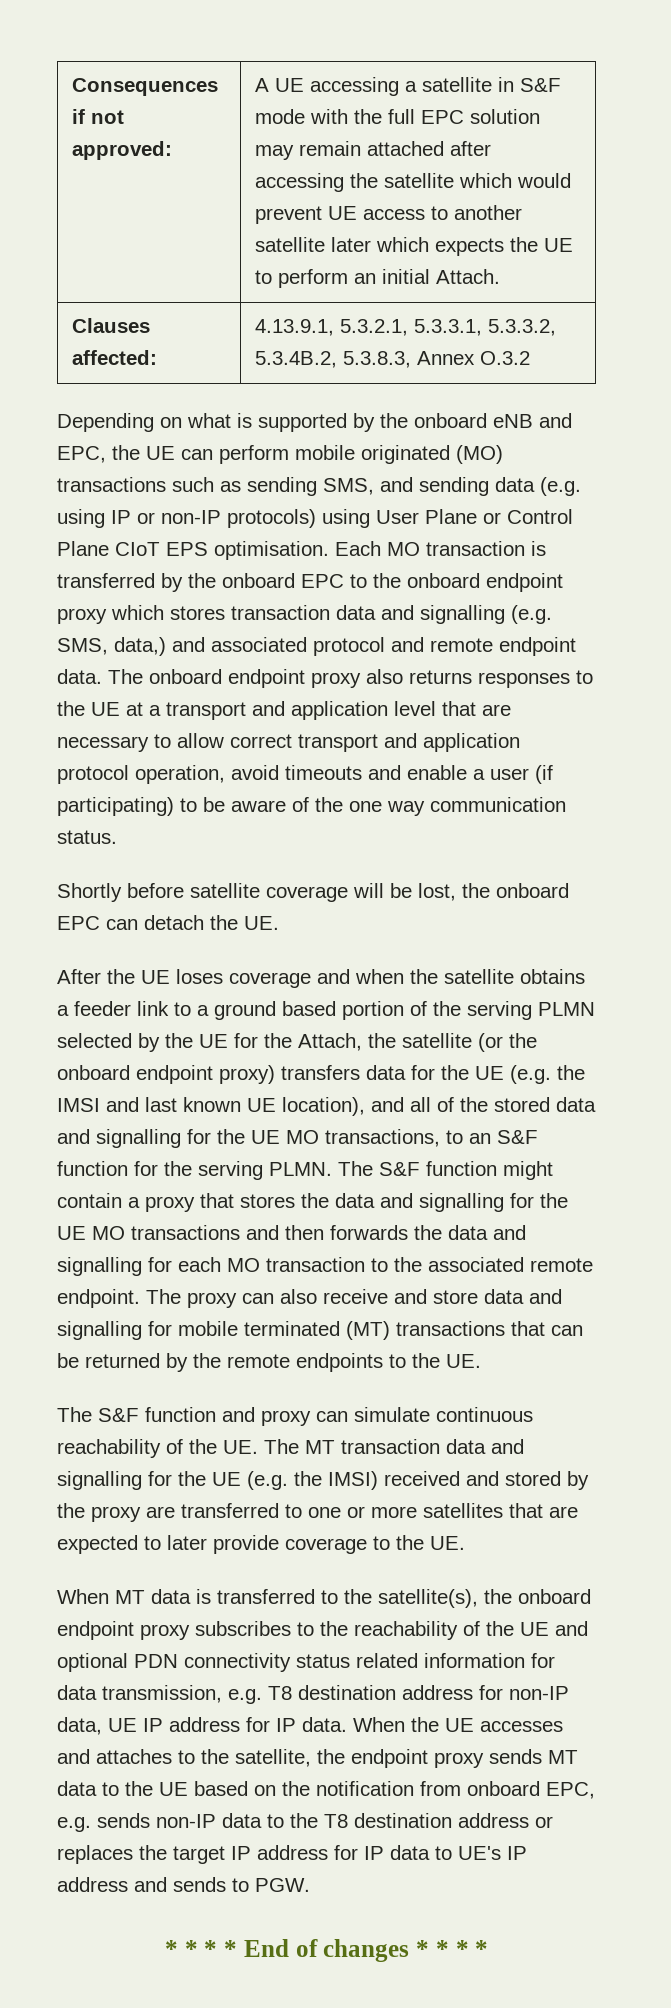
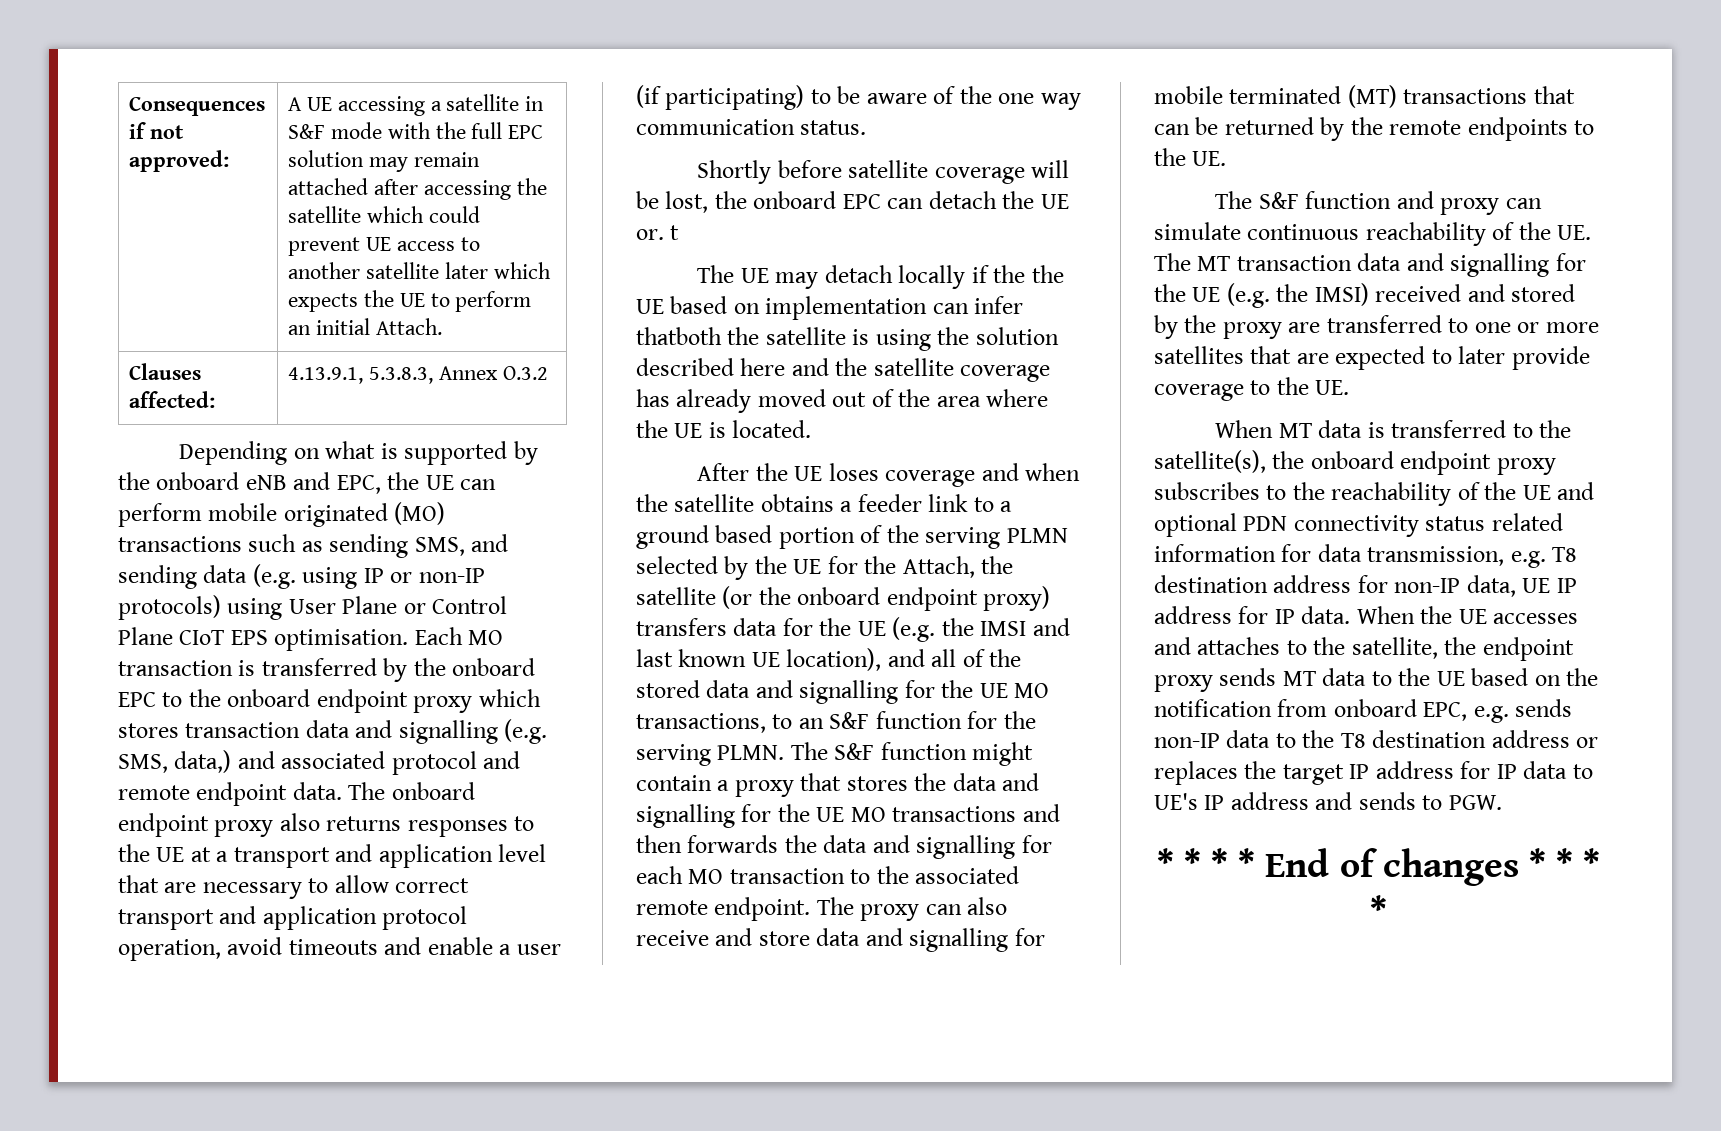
[516,173,571,188] would -> [428,206,480,223] could
[339,319,556,336] [254,351,337,368] 5.3.2.1, 5.3.3.1, 5.3.3.2, 5.3.4B.2, -> (364, 375) none
[244,916,279,930] UE. -> [1040,194,1069,209] [636,225,680,240] [697,265,1064,289] [636,296,1024,320] [636,327,1059,351] [636,358,1051,382] [636,389,1049,413] [636,420,812,438] UE or. t // The UE may detach locally if the the UE based on implementation can infer thatboth the satellite is using the solution described here and the satellite coverage has already moved out of the area where the UE is located.

